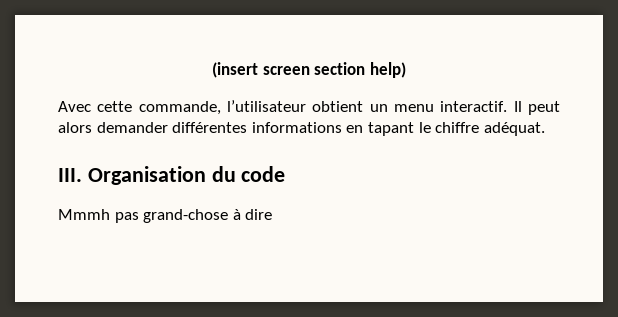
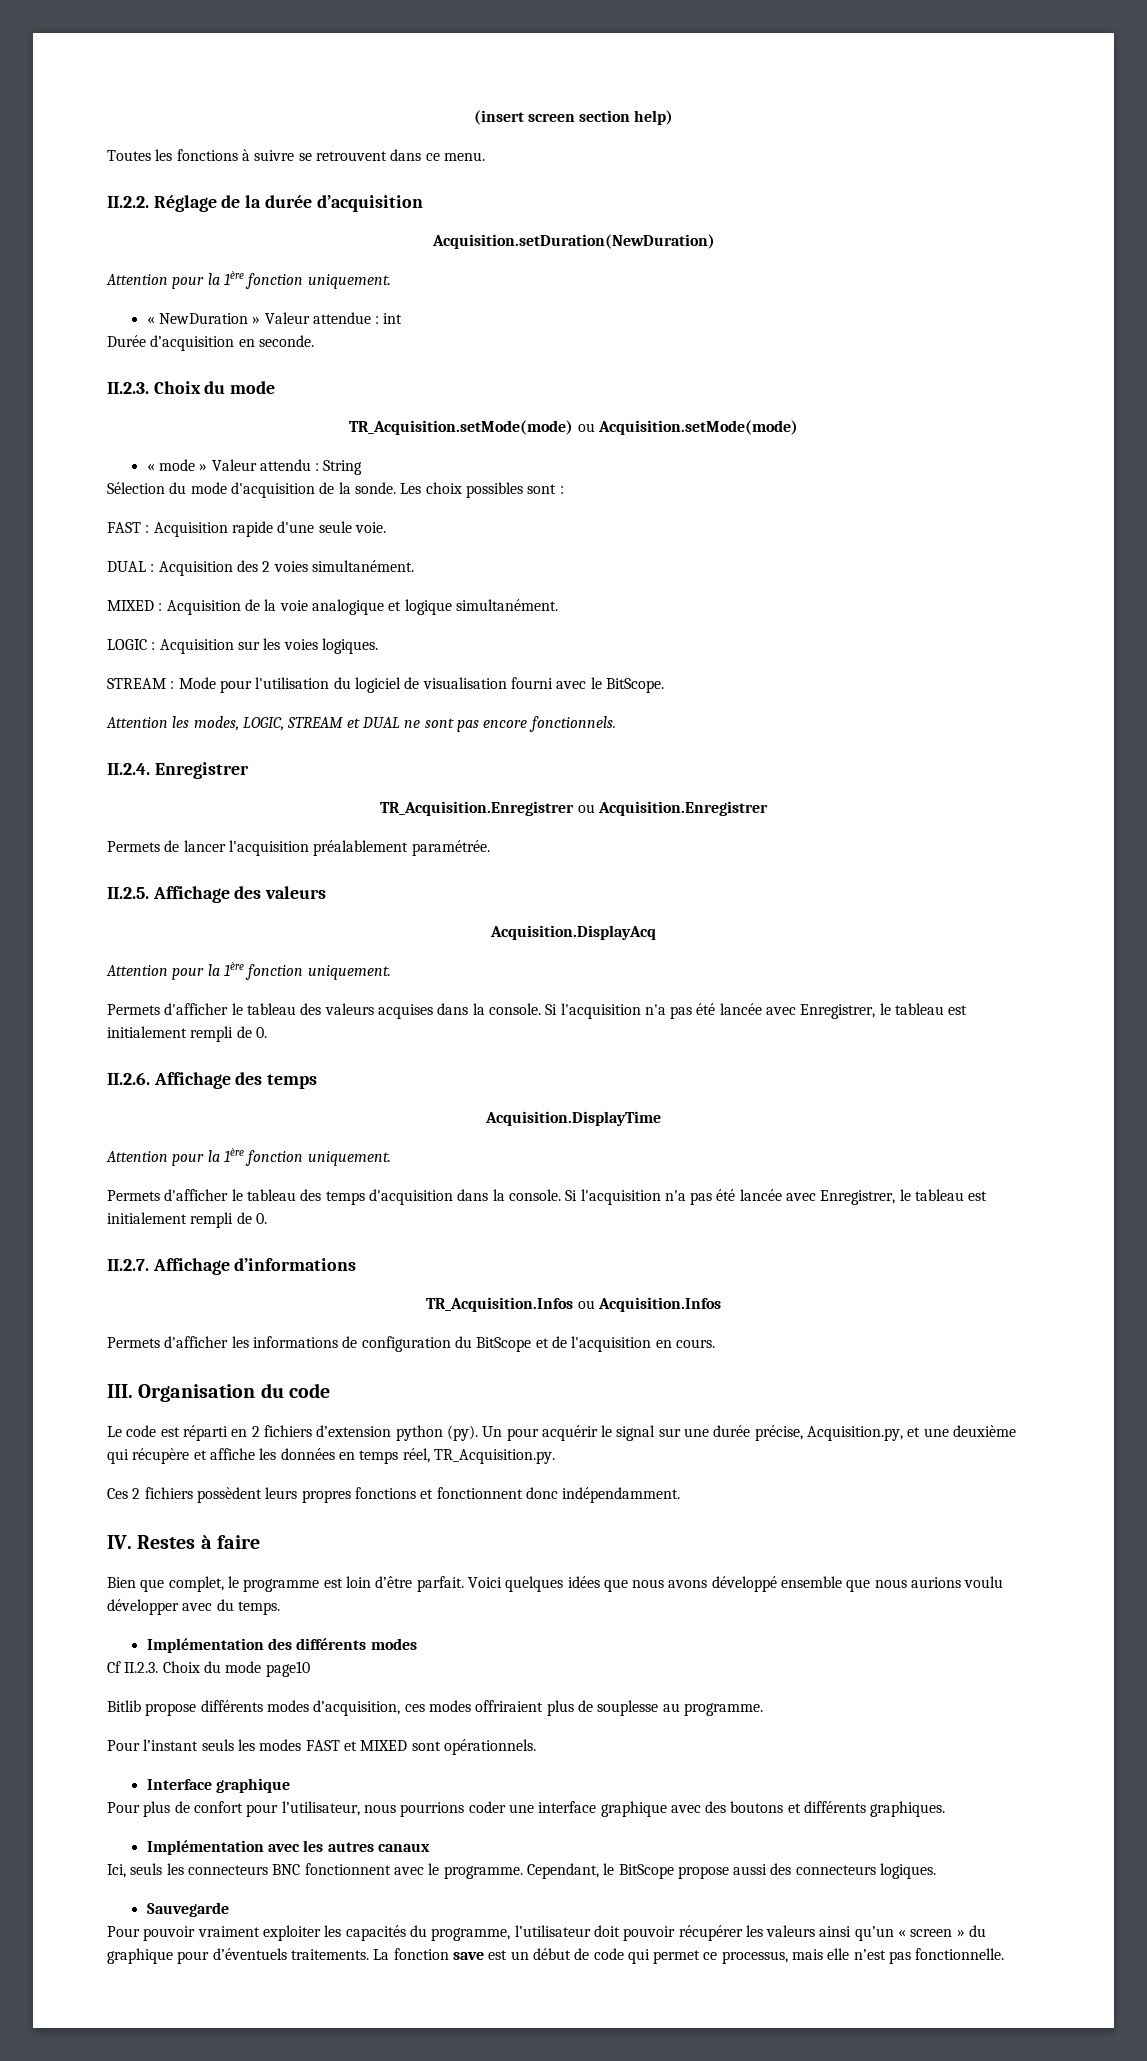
[58,100,560,115] [58,122,545,136] [58,166,286,185] [58,209,273,223] Avec cette commande, l’utilisateur obtient un menu interactif. Il peut alors demander différentes informations en tapant le chiffre adéquat. // III. Organisation du code // Mmmh pas grand-chose à dire -> [107,149,485,161] [107,195,423,212] [431,234,715,249] [106,271,391,289] [146,312,403,324] [107,335,314,351] [107,381,276,394] [349,420,798,435] [146,459,363,475] [107,482,564,498] [107,521,386,537] [107,560,414,576] [107,599,558,615] [107,638,378,654] [107,677,664,693] [106,716,616,732] [107,762,249,779] [380,801,768,816] [107,840,490,856] [107,886,327,903] [490,925,656,940] [106,962,391,980] [107,1003,968,1019] [107,1026,267,1042] [107,1072,318,1089] [485,1111,661,1126] [106,1148,391,1166] [107,1189,988,1205] [107,1212,267,1228] [107,1258,357,1275] [426,1297,721,1312] [107,1336,715,1352] [107,1383,331,1402] [107,1425,1017,1441] [107,1448,555,1464] [107,1487,681,1503] [107,1535,261,1549] [107,1576,1004,1592] [107,1599,280,1615] [146,1638,417,1653] [107,1661,310,1677] [107,1700,763,1716] [107,1739,536,1755] [146,1778,290,1793] [107,1801,946,1817] [146,1840,430,1855] [107,1863,937,1879] [146,1902,229,1917] [107,1925,987,1941] [107,1948,1005,1964] Toutes les fonctions à suivre se retrouvent dans ce menu. // II.2.2. Réglage de la durée d’acquisition // Acquisition.setDuration(NewDuration) // Attention pour la 1ère fonction uniquement. // « NewDuration » Valeur attendue : int // Durée d’acquisition en seconde. // II.2.3. Choix du mode // TR_Acquisition.setMode(mode) ou Acquisition.setMode(mode) // « mode » Valeur attendu : String // Sélection du mode d'acquisition de la sonde. Les choix possibles sont : // FAST : Acquisition rapide d'une seule voie. // DUAL : Acquisition des 2 voies simultanément. // MIXED : Acquisition de la voie analogique et logique simultanément. // LOGIC : Acquisition sur les voies logiques. // STREAM : Mode pour l'utilisation du logiciel de visualisation fourni avec le BitScope. // Attention les modes, LOGIC, STREAM et DUAL ne sont pas encore fonctionnels. // II.2.4. Enregistrer // TR_Acquisition.Enregistrer ou Acquisition.Enregistrer // Permets de lancer l'acquisition préalablement paramétrée. // II.2.5. Affichage des valeurs // Acquisition.DisplayAcq // Attention pour la 1ère fonction uniquement. // Permets d'afficher le tableau des valeurs acquises dans la console. Si l'acquisition n'a pas été lancée avec Enregistrer, le tableau est initialement rempli de 0. // II.2.6. Affichage des temps // Acquisition.DisplayTime // Attention pour la 1ère fonction uniquement. // Permets d'afficher le tableau des temps d'acquisition dans la console. Si l'acquisition n'a pas été lancée avec Enregistrer, le tableau est initialement rempli de 0. // II.2.7. Affichage d’informations // TR_Acquisition.Infos ou Acquisition.Infos // Permets d'afficher les informations de configuration du BitScope et de l'acquisition en cours. // III. Organisation du code // Le code est réparti en 2 fichiers d’extension python (py). Un pour acquérir le signal sur une durée précise, Acquisition.py, et une deuxième qui récupère et affiche les données en temps réel, TR_Acquisition.py. // Ces 2 fichiers possèdent leurs propres fonctions et fonctionnent donc indépendamment. // IV. Restes à faire // Bien que complet, le programme est loin d’être parfait. Voici quelques idées que nous avons développé ensemble que nous aurions voulu développer avec du temps. // Implémentation des différents modes // Cf II.2.3. Choix du mode page10 // Bitlib propose différents modes d’acquisition, ces modes offriraient plus de souplesse au programme. // Pour l’instant seuls les modes FAST et MIXED sont opérationnels. // Interface graphique // Pour plus de confort pour l’utilisateur, nous pourrions coder une interface graphique avec des boutons et différents graphiques. // Implémentation avec les autres canaux // Ici, seuls les connecteurs BNC fonctionnent avec le programme. Cependant, le BitScope propose aussi des connecteurs logiques. // Sauvegarde // Pour pouvoir vraiment exploiter les capacités du programme, l’utilisateur doit pouvoir récupérer les valeurs ainsi qu’un « screen » du graphique pour d’éventuels traitements. La fonction save est un début de code qui permet ce processus, mais elle n’est pas fonctionnelle.

